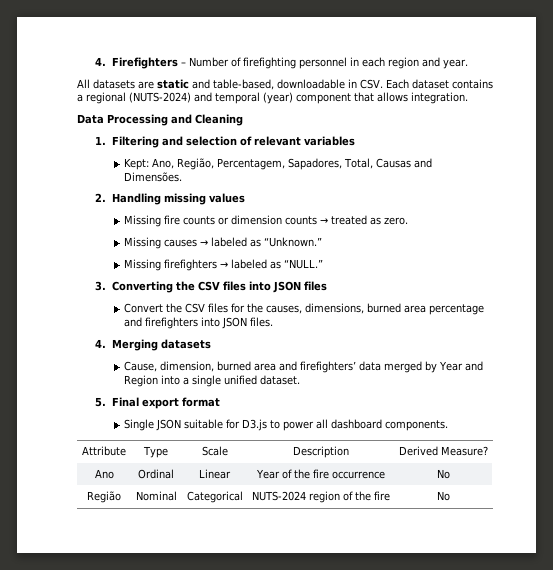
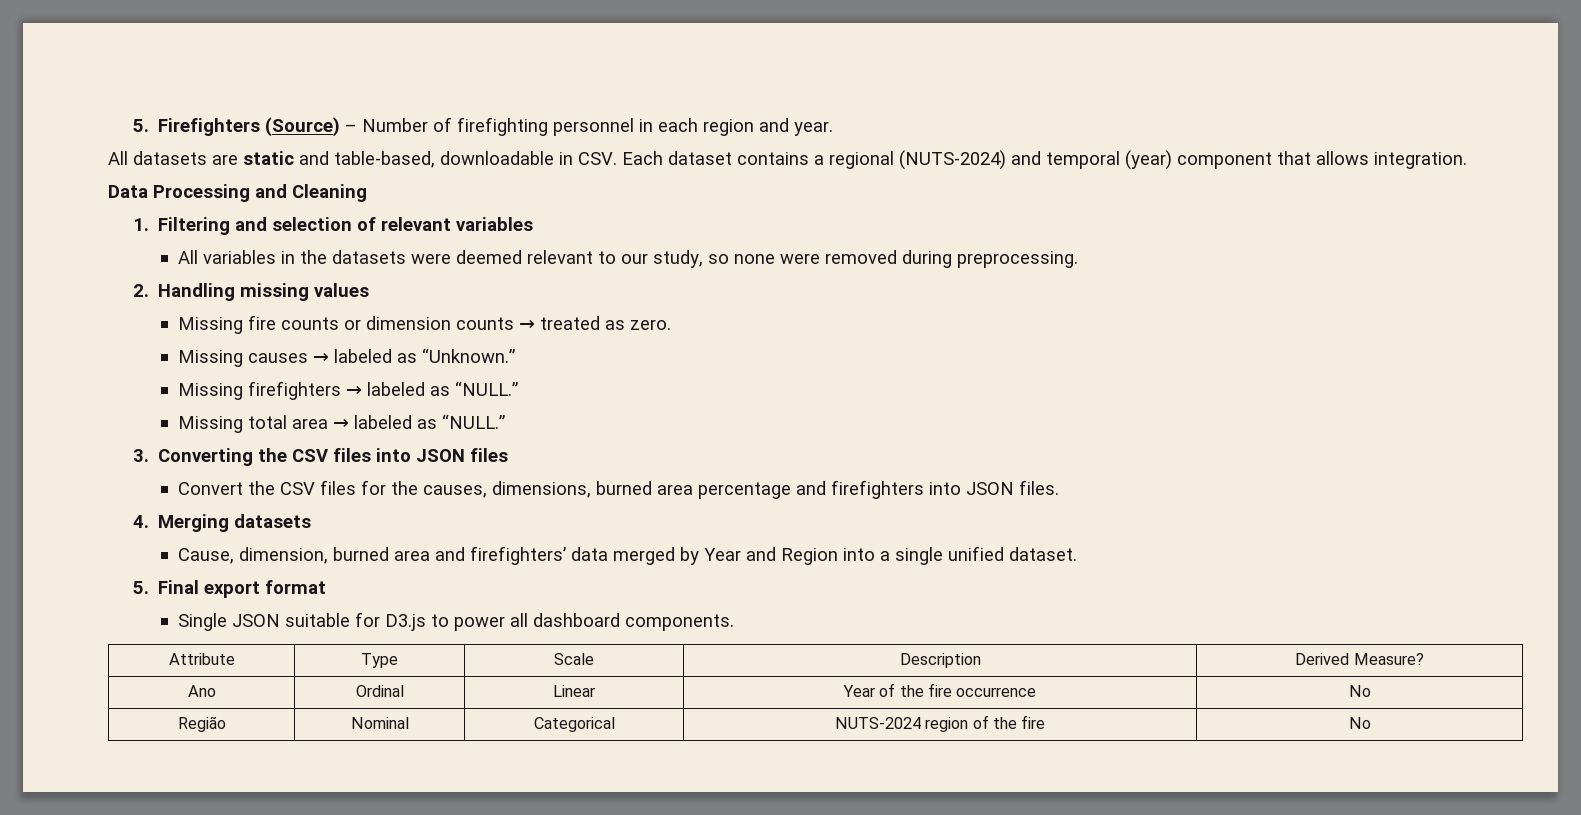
[94,57,178,69] 4. Firefighters -> [132,117,341,137] 5. Firefighters (Source)
[124,158,433,170] [124,172,183,182] Kept: Ano, Região, Percentagem, Sapadores, Total, Causas and Dimensões. -> [178,250,1079,268] All variables in the datasets were deemed relevant to our study, so none were removed during preprocessing.
(324, 264) none -> [178,414,506,433] // Missing total area → labeled as “NULL.”

